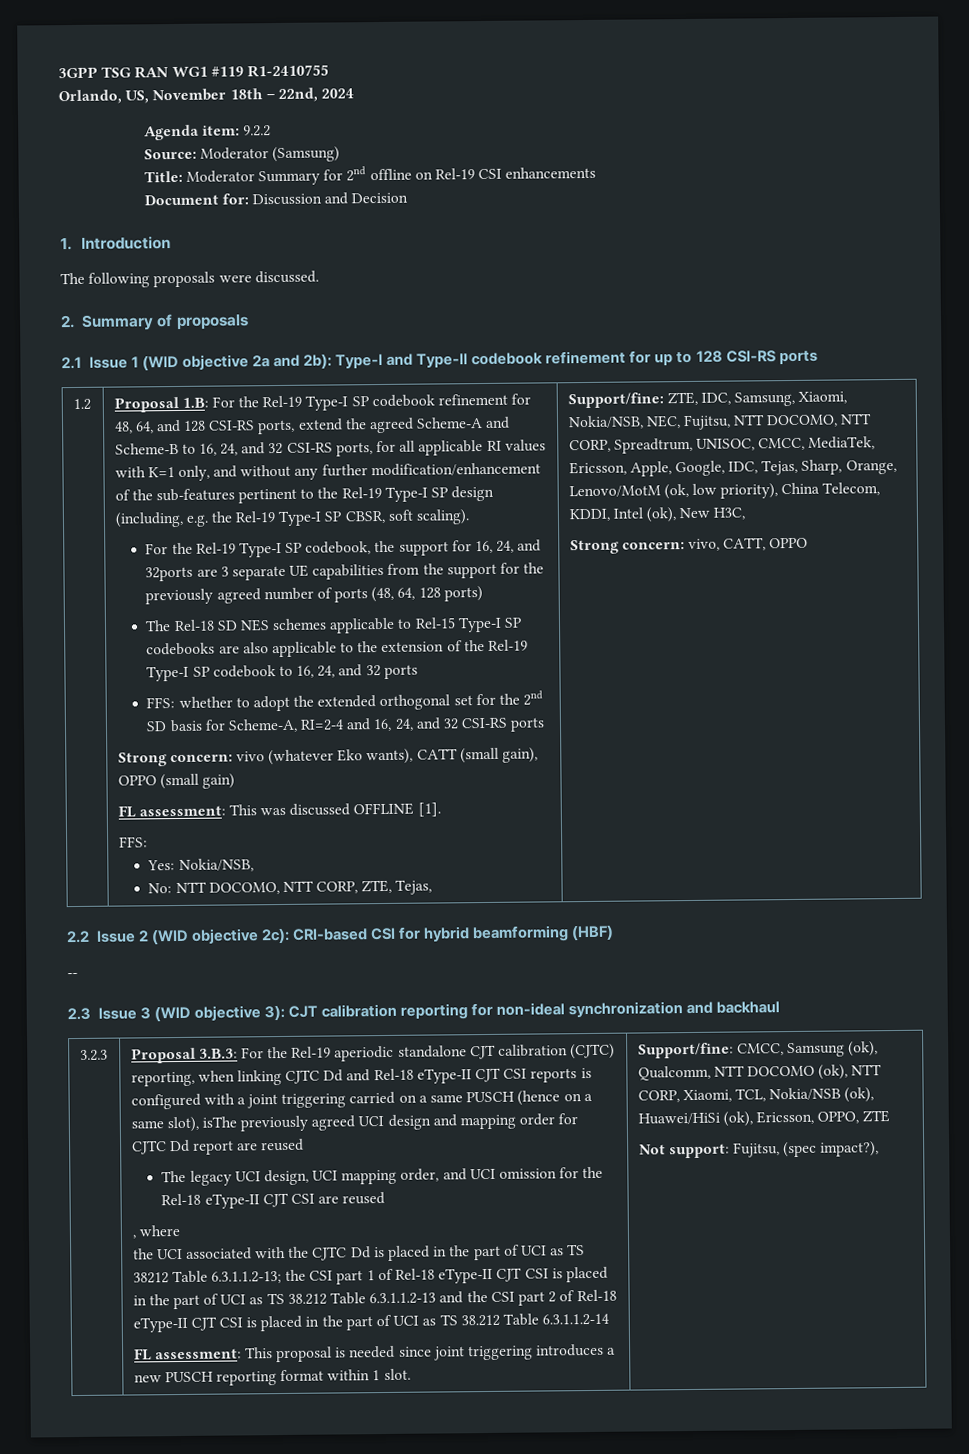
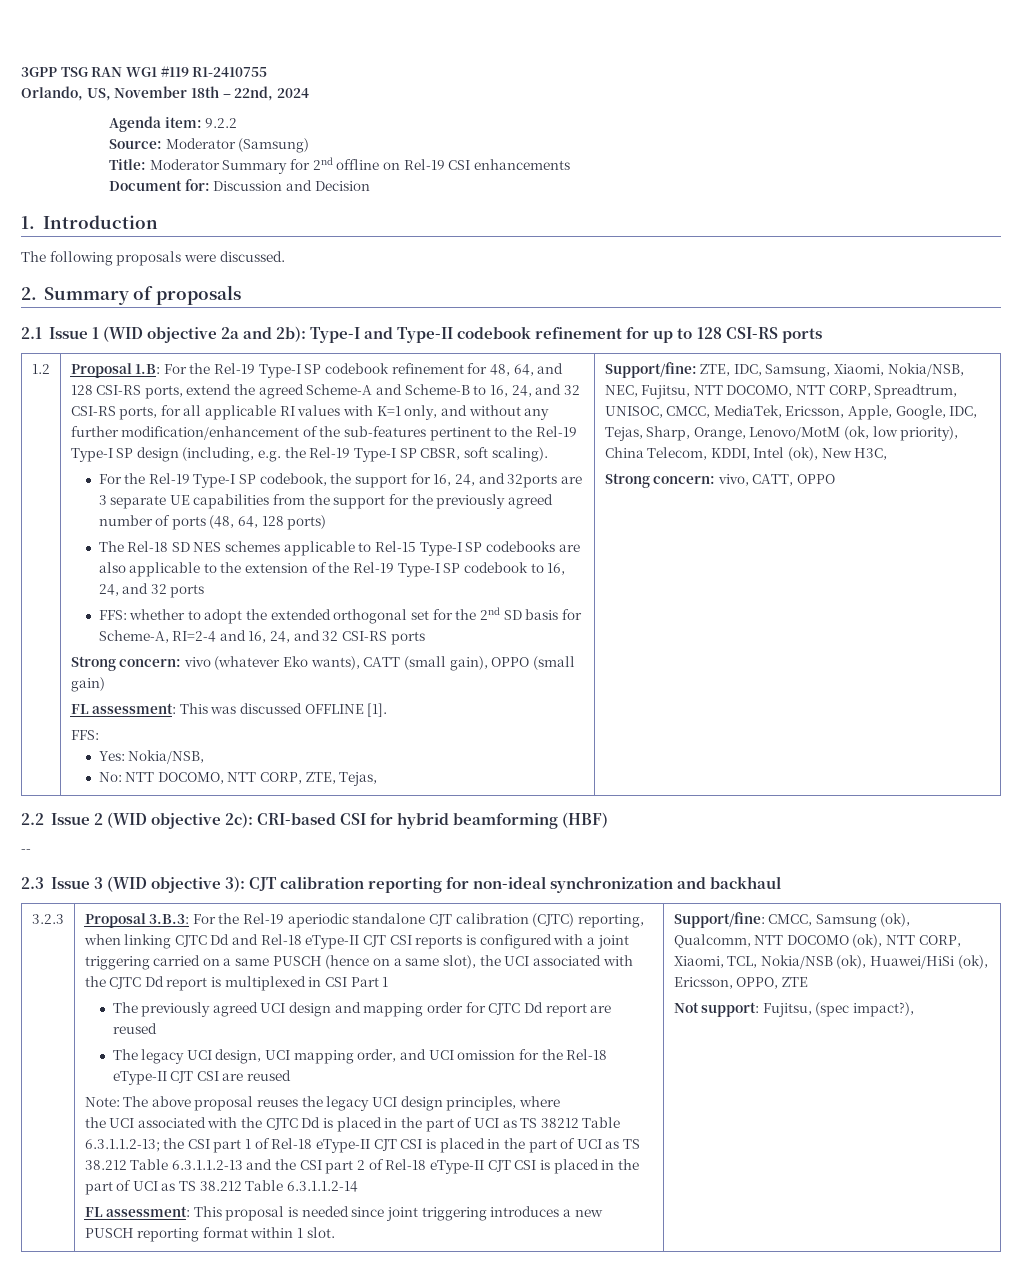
[201,1116,237,1128] isThe -> [479,955,633,966] [84,976,389,991] [112,1002,138,1013] the UCI associated with the CJTC Dd report is multiplexed in CSI Part 1 // The
[131,1234,136,1239] , -> [84,1096,517,1111] Note: The above proposal reuses the legacy UCI design principles,

